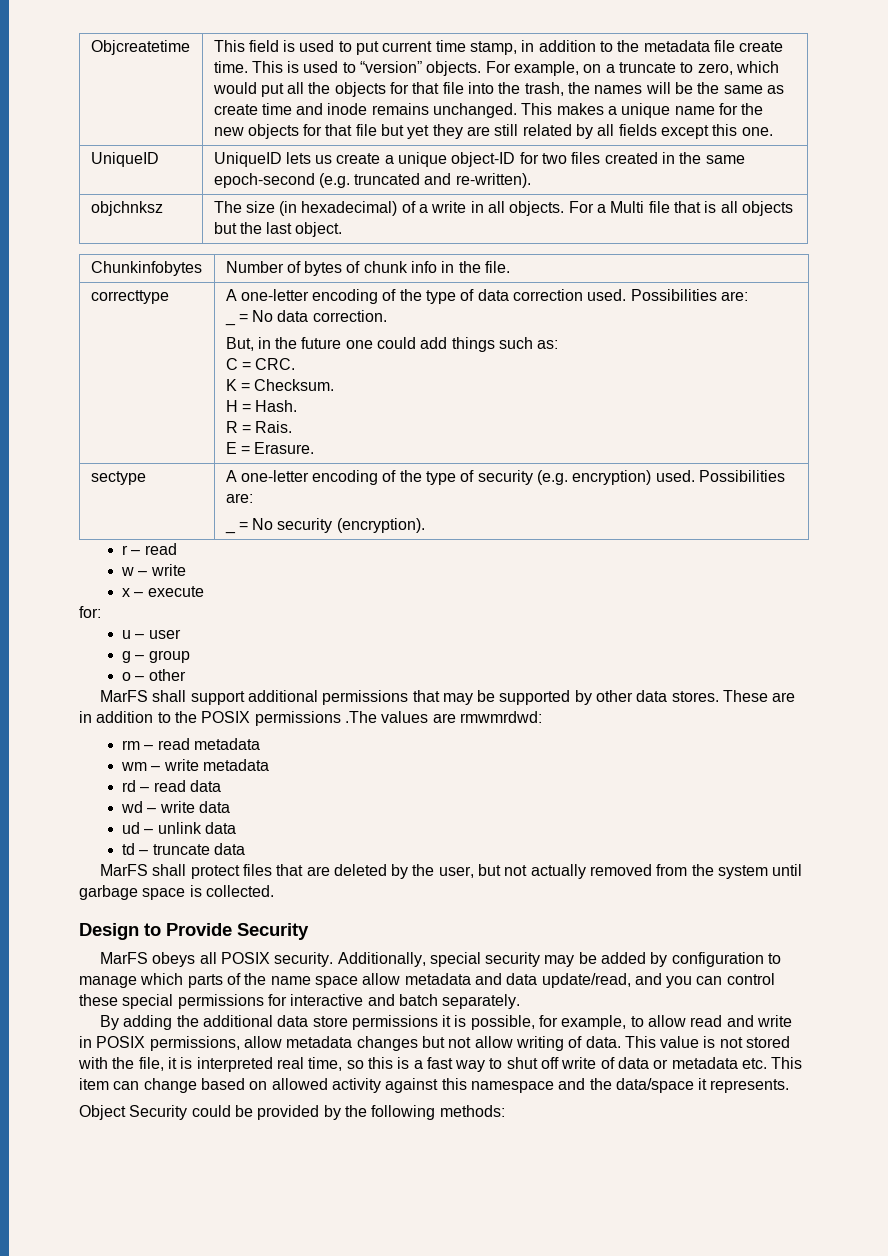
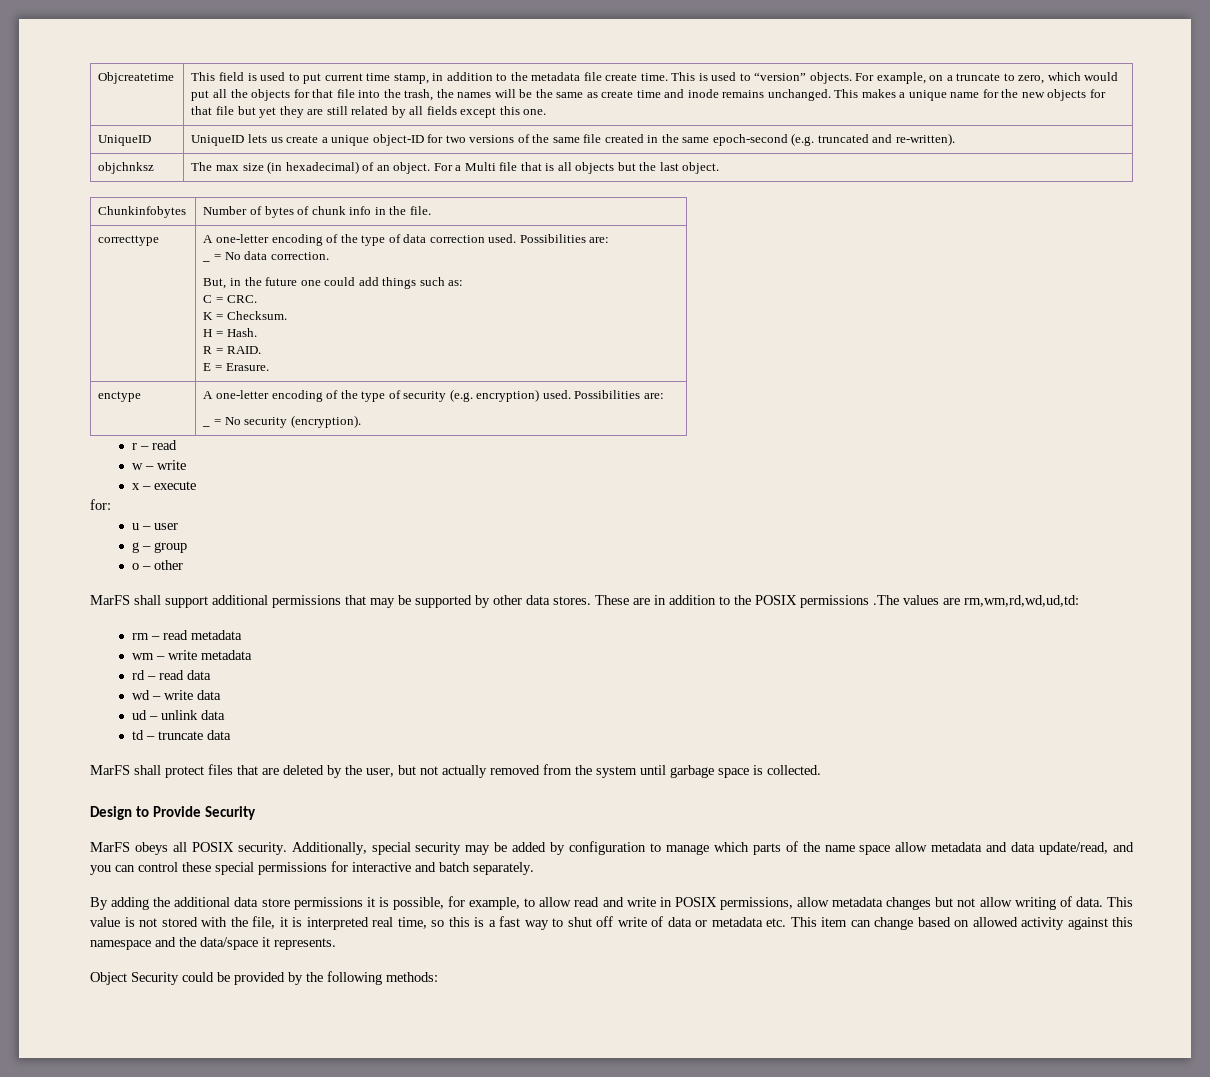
[571,152,601,164] files -> [469,134,602,143] versions of the same file
(242, 207) none -> [215,165,239,171] max
[419,201,565,216] a write in all objects. -> [376,162,431,174] an object.
[255,421,293,433] Rais. -> [226,346,261,354] RAID.
[90,471,146,485] sectype -> [98,391,142,402] enctype
[459,711,542,723] rmwmrdwd: -> [964,595,1079,607] rm,wm,rd,wd,ud,td:

